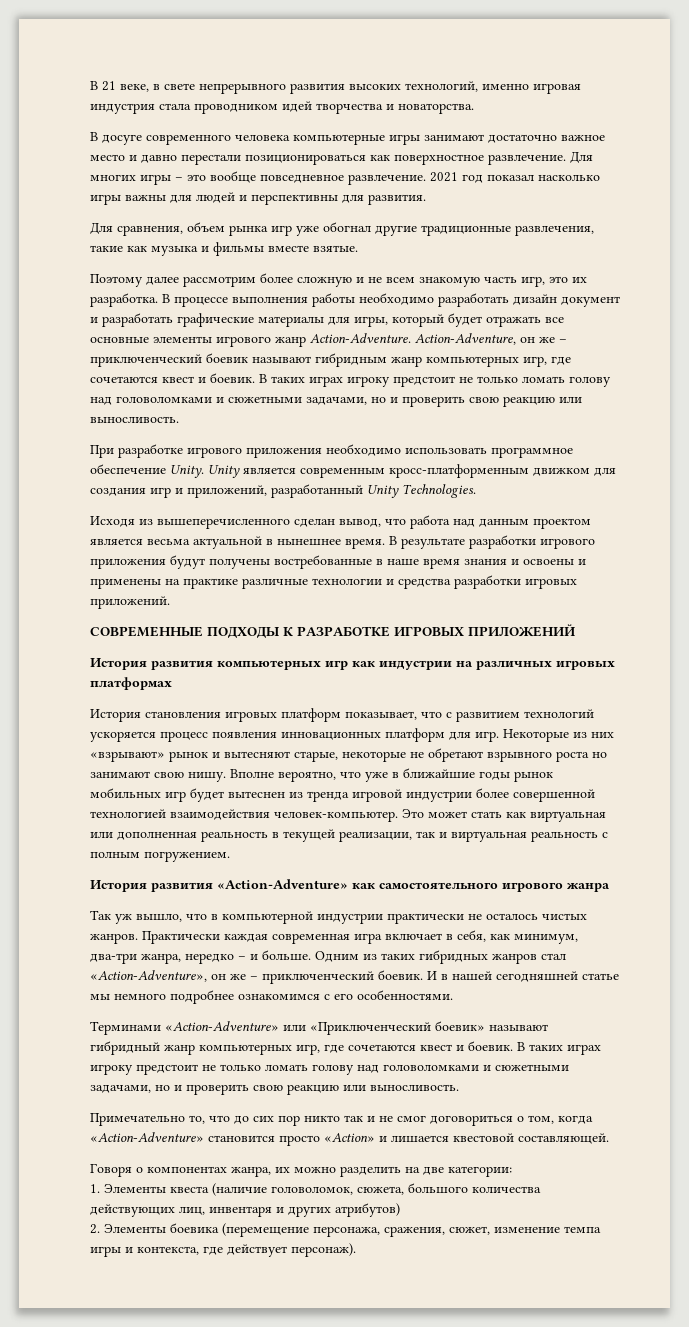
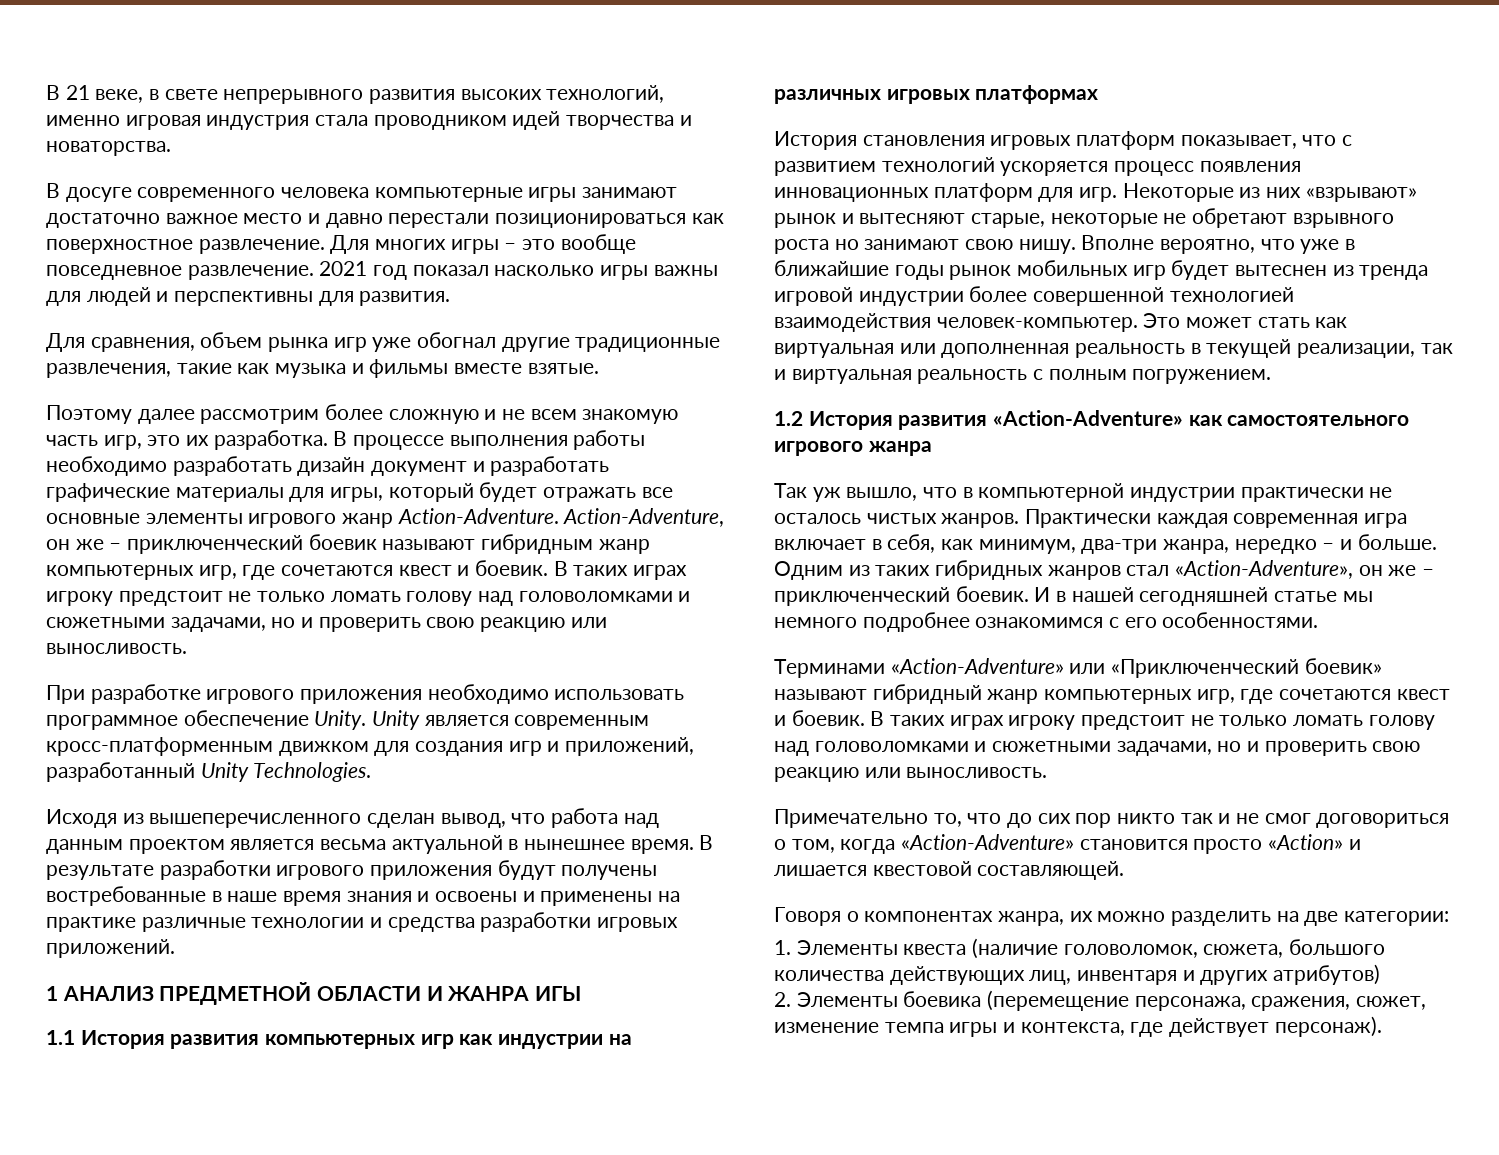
[90,624,576,639] СОВРЕМЕННЫЕ ПОДХОДЫ К РАЗРАБОТКЕ ИГРОВЫХ ПРИЛОЖЕНИЙ // -> [46,982,582,1005] [46,1030,75,1045] 1 АНАЛИЗ ПРЕДМЕТНОЙ ОБЛАСТИ И ЖАНРА ИГЫ // 1.1
(230, 856) none -> [774,411,803,426] 1.2

